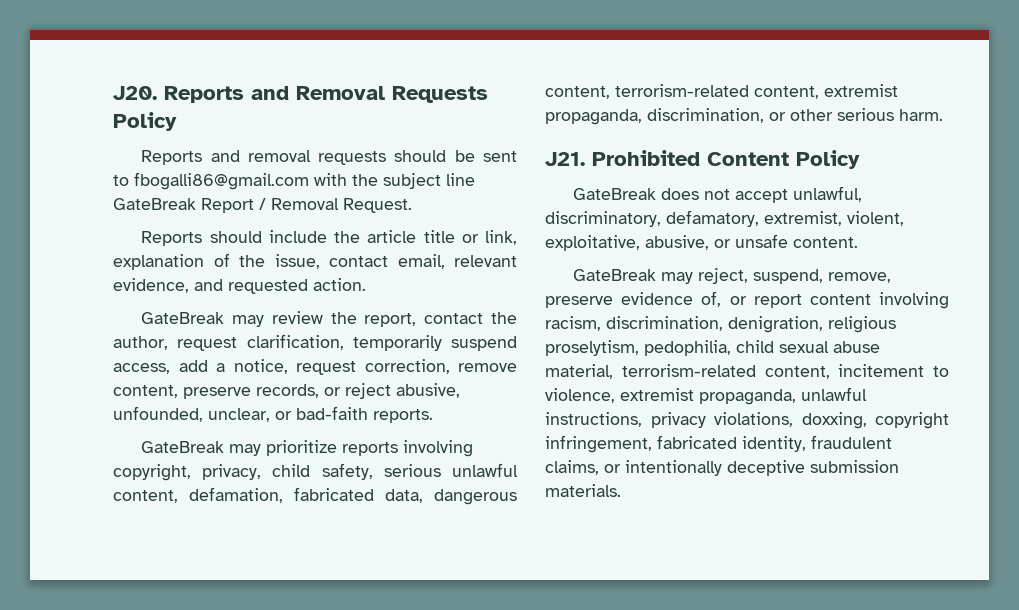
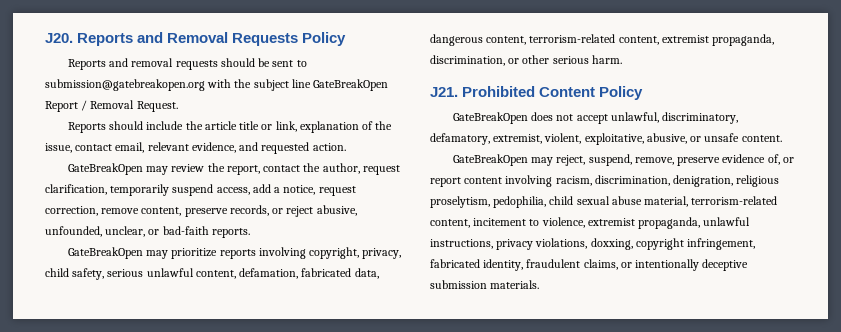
[134,172,309,190] fbogalli86@gmail.com -> [45,79,205,91] submission@gatebreakopen.org
[113,198,196,210] GateBreak -> [313,79,389,91] GateBreakOpen
[141,312,225,324] GateBreak -> [67,163,143,175] GateBreakOpen
[141,441,225,453] GateBreak -> [67,247,143,259] GateBreakOpen
[573,188,657,200] GateBreak -> [452,112,528,124] GateBreakOpen
[573,269,657,281] GateBreak -> [452,154,528,166] GateBreakOpen

